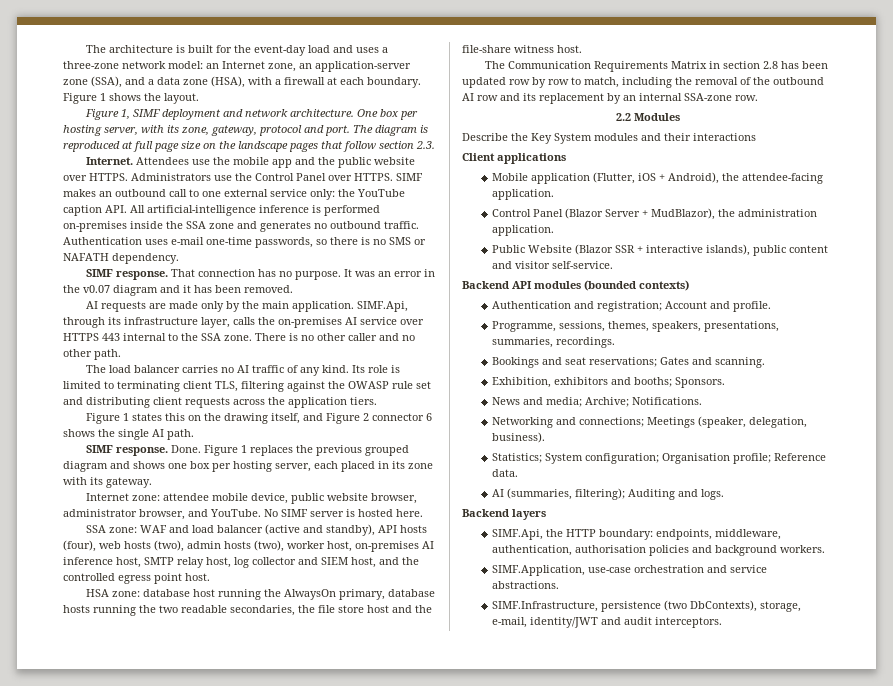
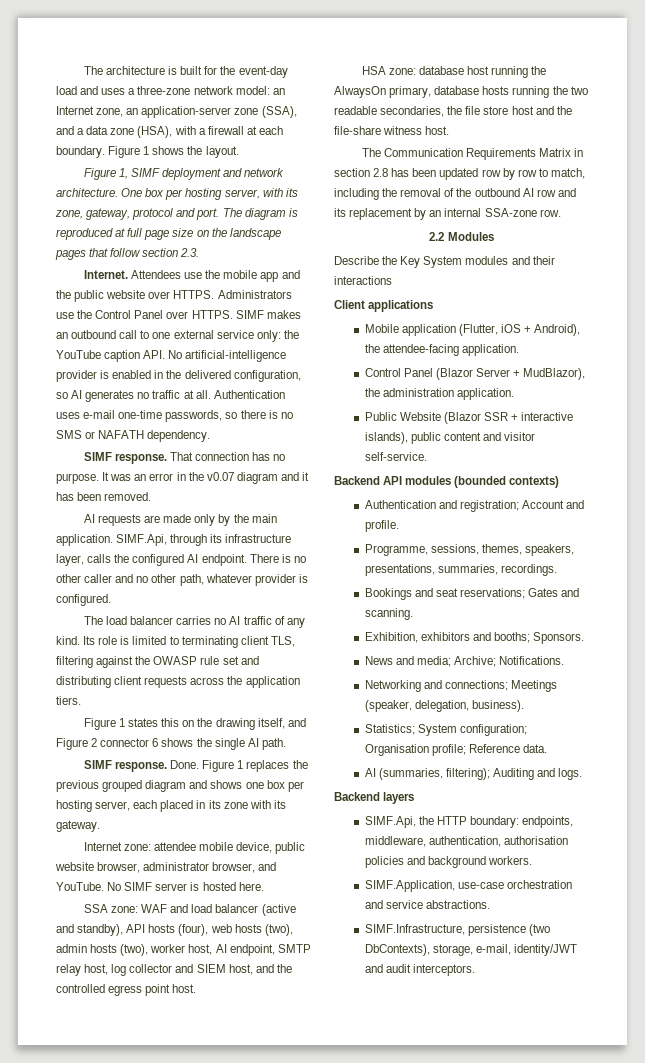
[130,205,380,216] [63,221,419,232] All artificial-intelligence inference is performed on-premises inside the SSA zone and generates no outbound traffic. -> [168,350,287,362] [56,370,301,382] [56,390,211,402] No artificial-intelligence provider is enabled in the delivered configuration, so AI generates no traffic at all.
[278,317,424,328] [63,333,252,341] on-premises AI service over HTTPS 443 internal to the SSA zone. -> [132,554,247,566] configured AI endpoint.
[94,349,121,360] path. -> [179,574,308,586] [56,594,111,606] path, whatever provider is configured.
[355,541,434,552] [63,557,141,568] on-premises AI inference host, -> [215,944,275,956] AI endpoint,

